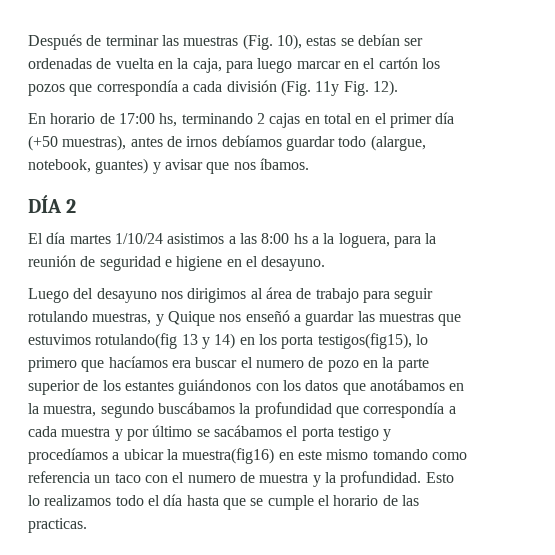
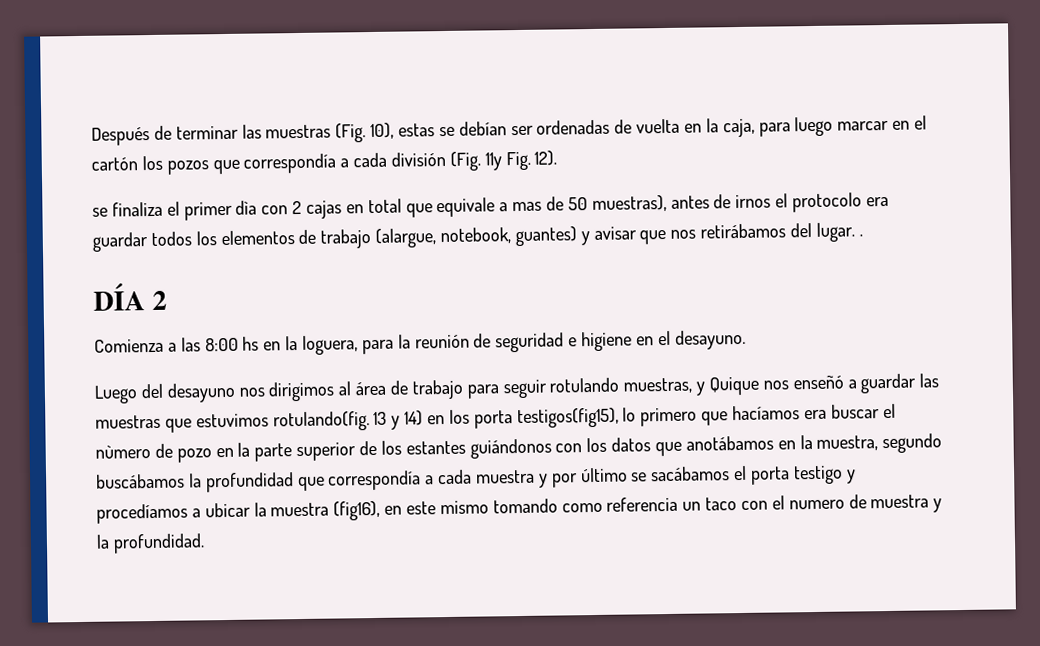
[28,112,455,128] [28,135,367,151] En horario de 17:00 hs, terminando 2 cajas en total en el primer día (+50 muestras), antes de irnos debíamos guardar todo -> [92,192,889,221] [92,229,372,252] se finaliza el primer dìa con 2 cajas en total que equivale a mas de 50 muestras), antes de irnos el protocolo era guardar todos los elementos de trabajo
[259,158,309,170] [28,195,77,213] [28,232,225,244] íbamos. // DÍA 2 // El día martes 1/10/24 asistimos -> [700,222,863,242] [93,282,167,311] [94,338,164,353] retirábamos del lugar. . // DÍA 2 // Comienza
[311,236,319,244] a -> [263,341,282,351] en
[95,333,178,349] rotulando(fig -> [272,411,370,432] rotulando(fig.
[255,360,304,368] numero -> [95,445,151,459] nùmero
[182,448,275,464] muestra(fig16) -> [270,500,381,521] muestra (fig16),
[425,472,454,483] [28,494,419,510] [28,518,87,533] Esto lo realizamos todo el día hasta que se cumple el horario de las practicas. -> (205, 543) none

